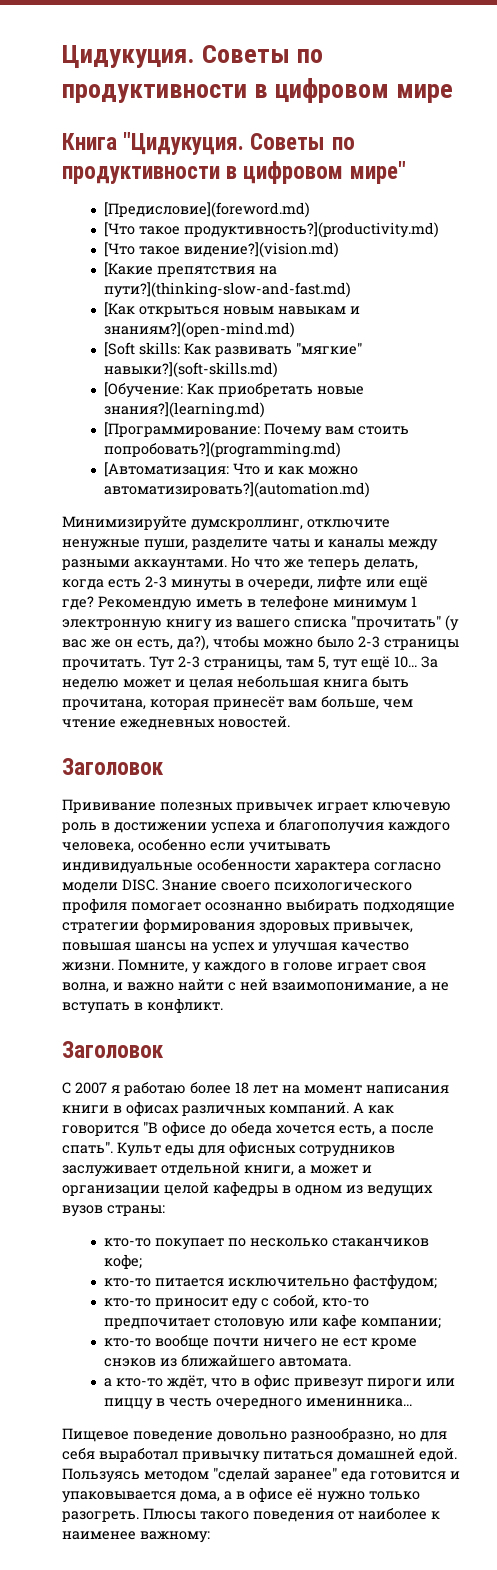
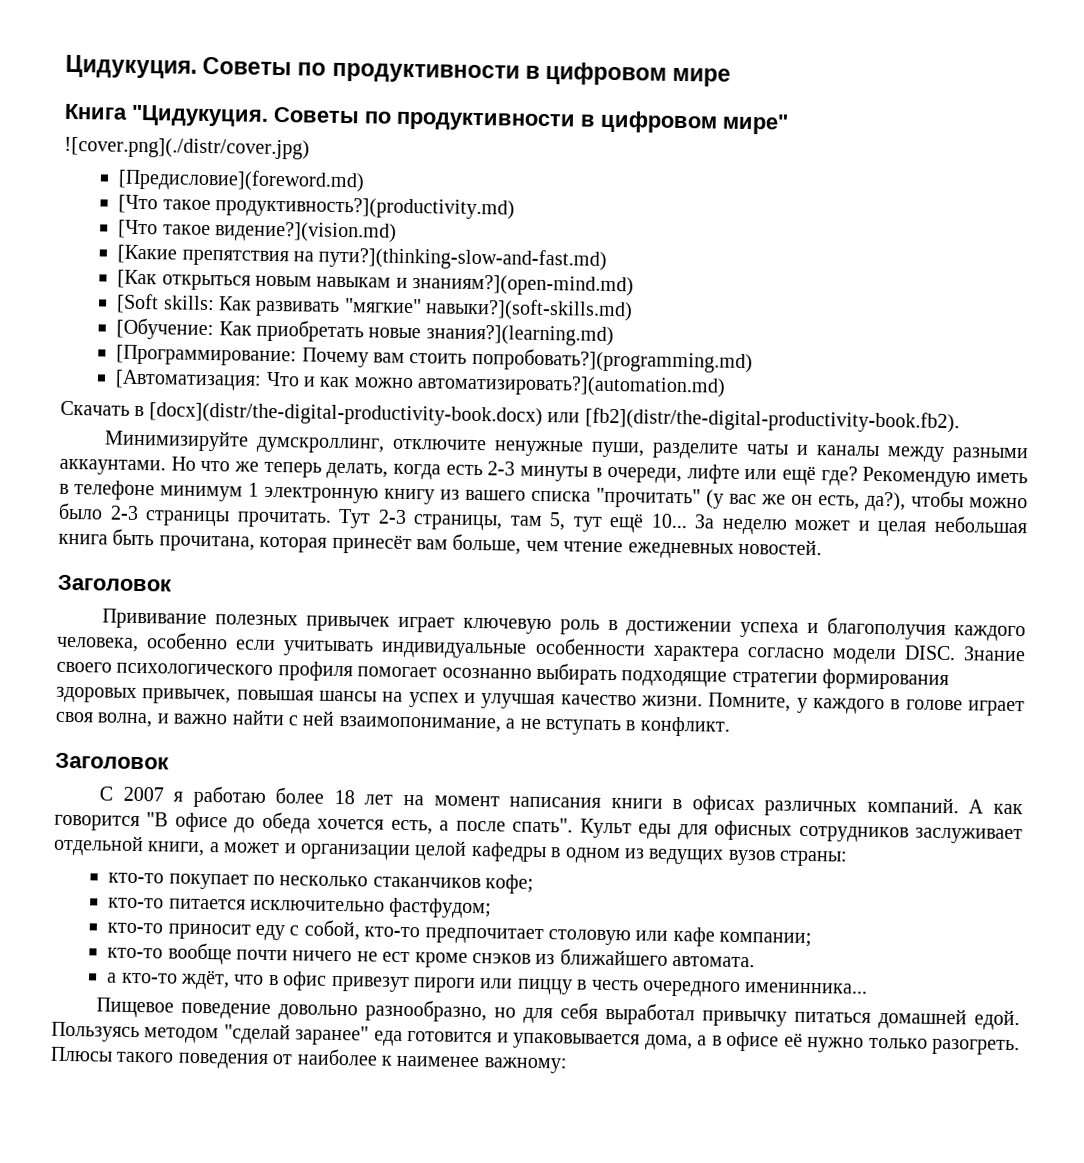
(406, 172) none -> [64,136,310,160] // ![cover.png](./distr/cover.jpg)
(371, 490) none -> [60,400,960,434] // Скачать в [docx](distr/the-digital-productivity-book.docx) или [fb2](distr/the-digital-productivity-book.fb2).

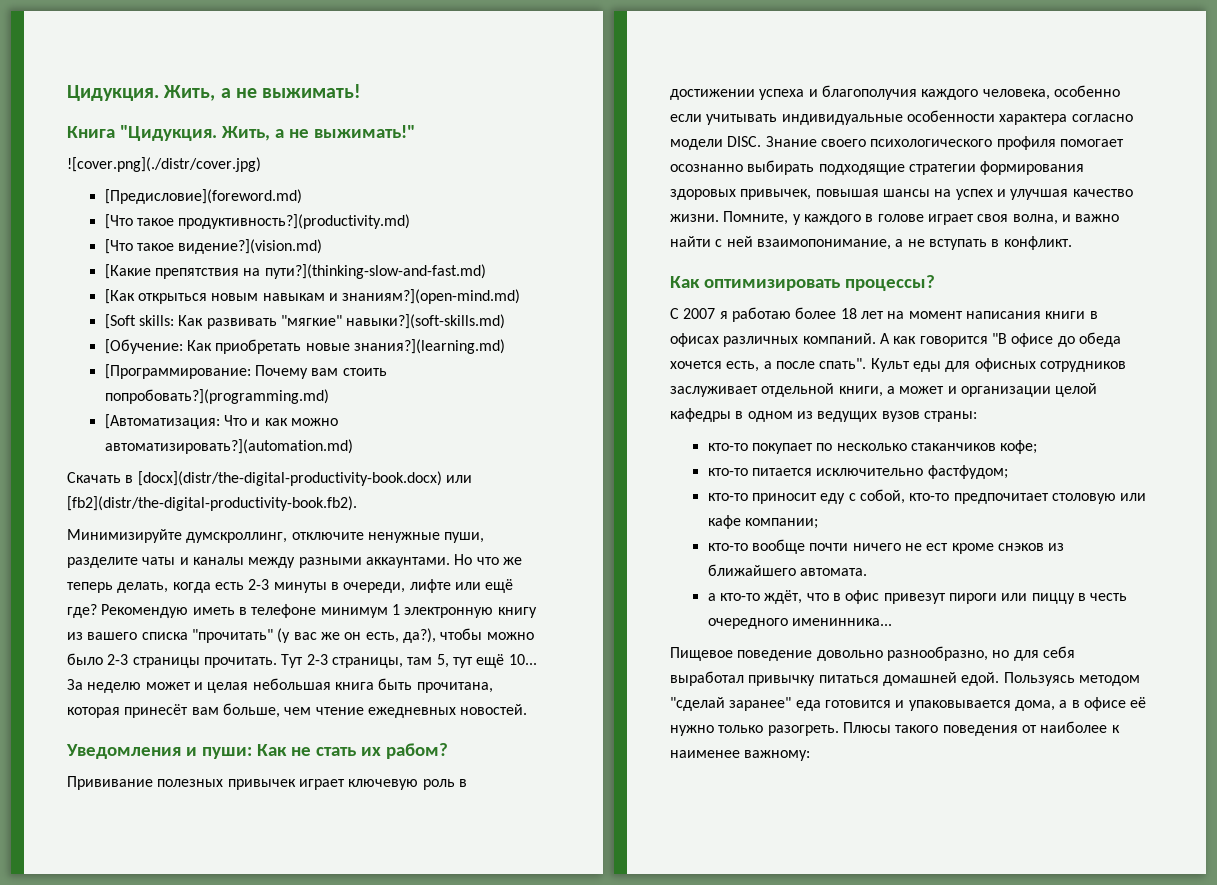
[65,54,732,87] [64,103,788,135] Цидукуция. Советы по продуктивности в цифровом мире // Книга "Цидукуция. Советы по продуктивности в цифровом мире" -> [67,84,362,101] [67,125,415,141] Цидукция. Жить, а не выжимать! // Книга "Цидукция. Жить, а не выжимать!"
[57,574,173,592] Заголовок -> [66,743,448,759] Уведомления и пуши: Как не стать их рабом?
[55,752,170,770] Заголовок -> [670,275,935,291] Как оптимизировать процессы?

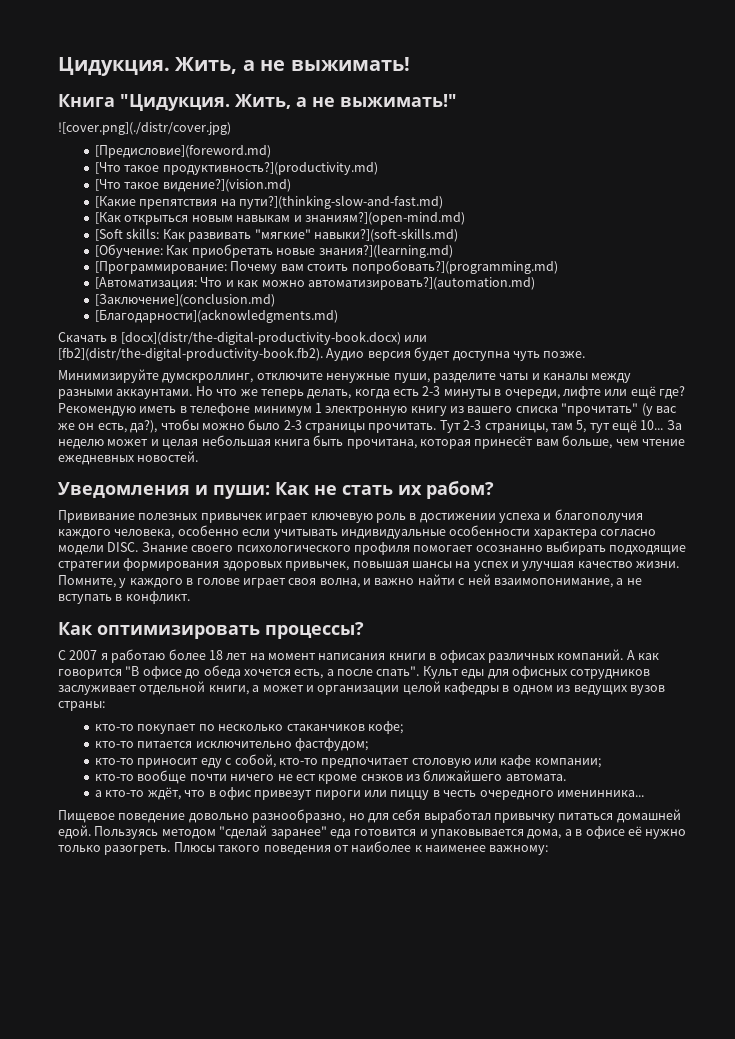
(353, 446) none -> [95,293,276,307] [95,309,339,323] // [Заключение](conclusion.md) // [Благодарности](acknowledgments.md)
(357, 503) none -> [326,347,586,361] Аудио версия будет доступна чуть позже.

